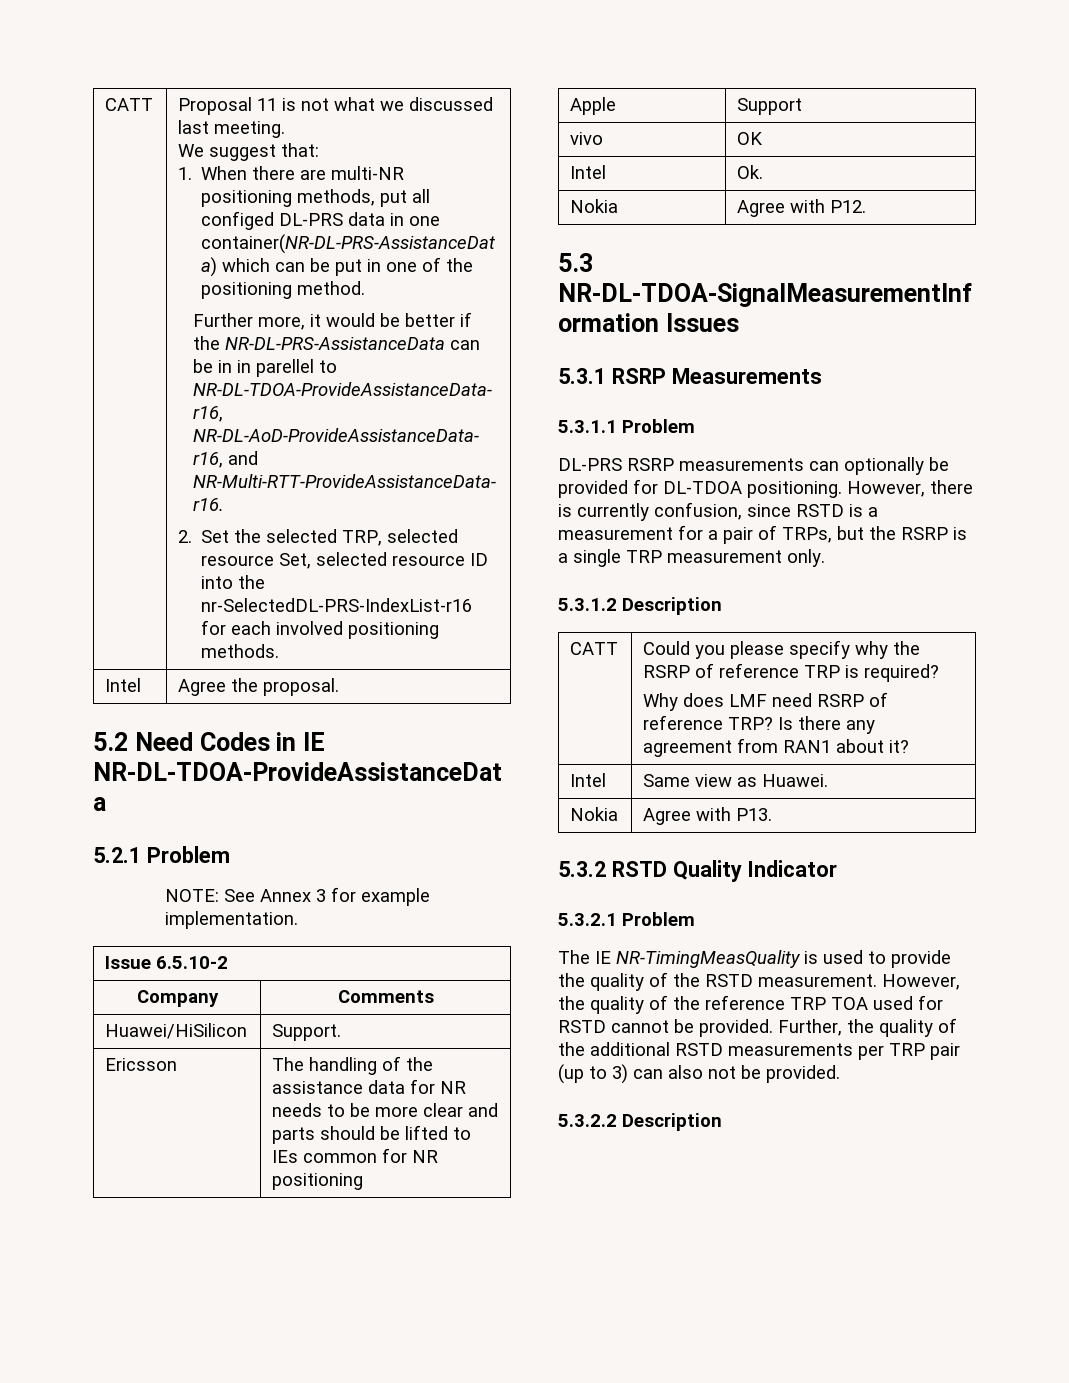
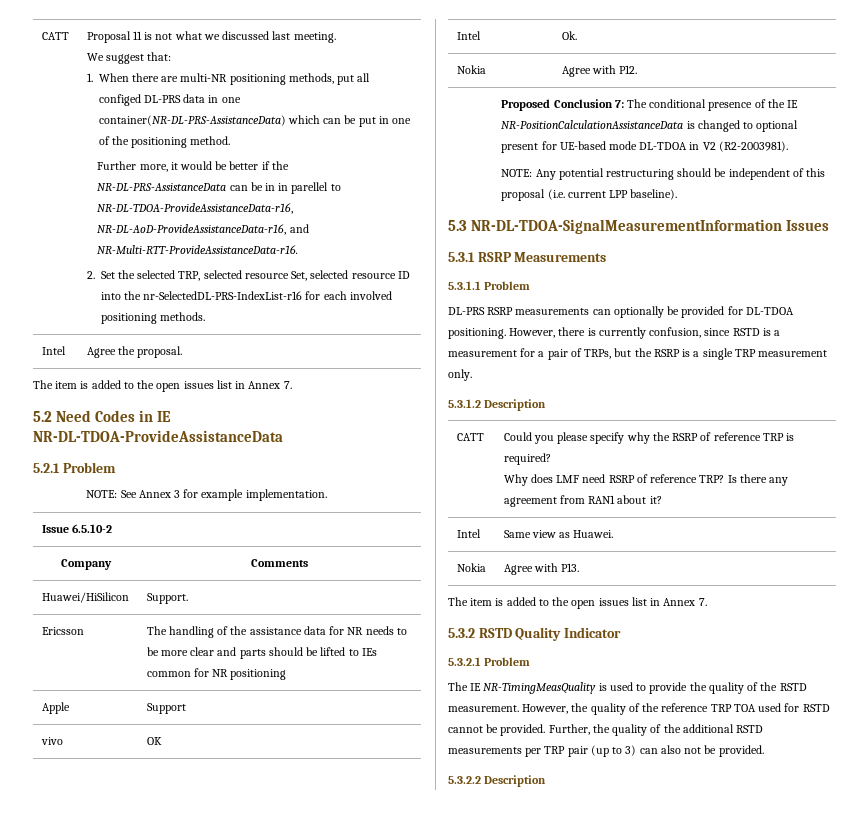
(340, 687) none -> [33,380,292,392] // The item is added to the open issues list in Annex 7.
(867, 206) none -> [501,99,799,111] [501,120,799,132] [501,141,788,153] [501,168,826,180] [501,189,678,201] // Proposed Conclusion 7: The conditional presence of the IE NR-PositionCalculationAssistanceData is changed to optional present for UE-based mode DL-TDOA in V2 (R2-2003981). // NOTE: Any potential restructuring should be independent of this proposal (i.e. current LPP baseline).
(773, 814) none -> [448,597,707,609] // The item is added to the open issues list in Annex 7.

